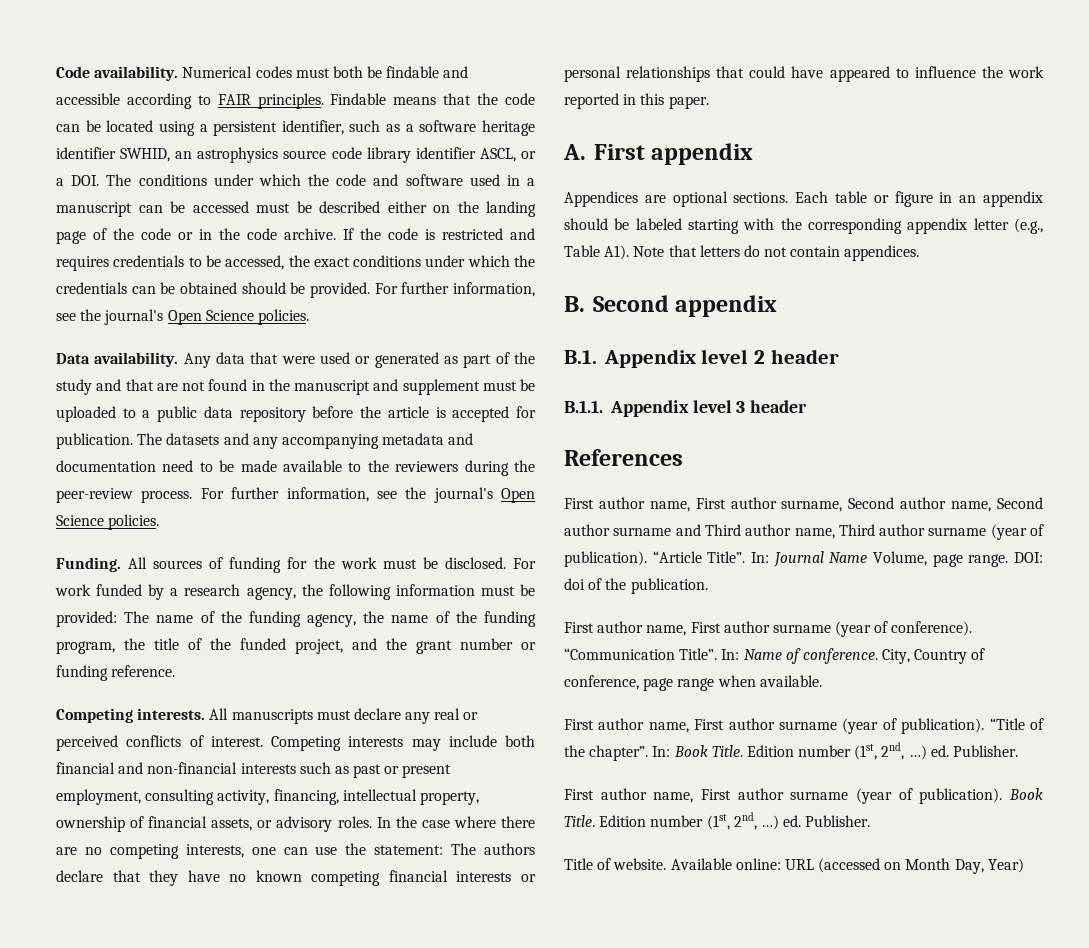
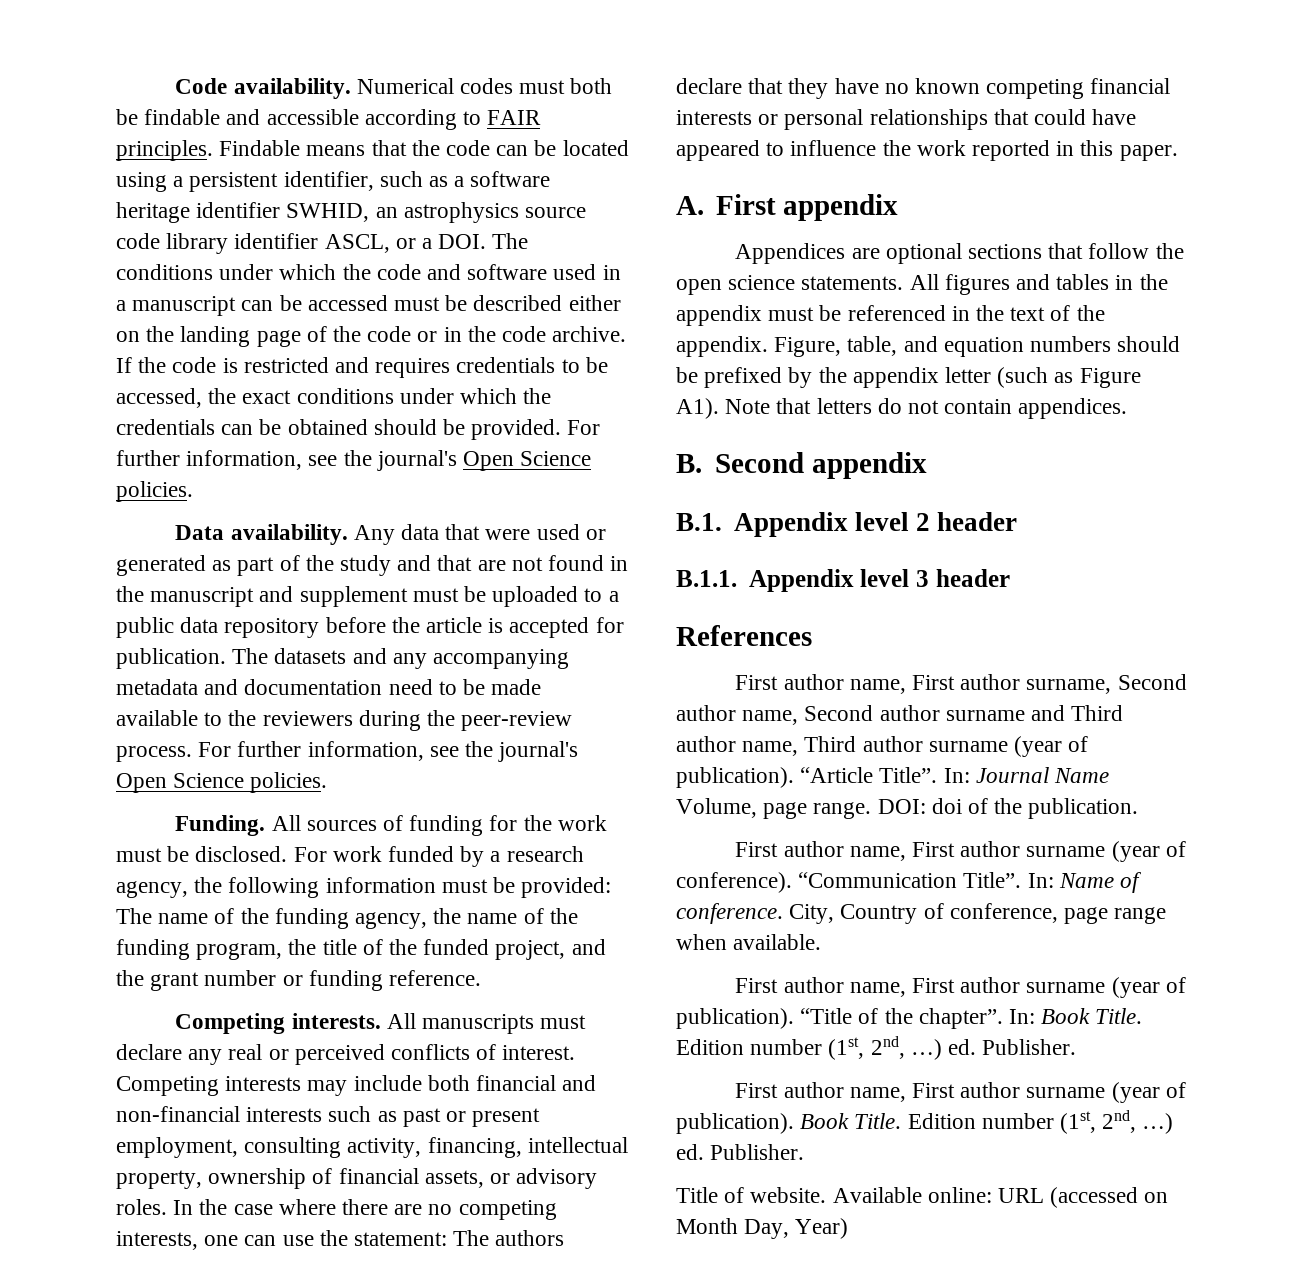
[733,191,1043,207] [564,218,1043,234] [564,245,600,257] sections. Each table or figure in an appendix should be labeled starting with the corresponding appendix letter (e.g., Table -> [967,243,1184,259] [676,274,1168,295] [676,305,1105,326] [676,336,1181,357] [676,367,1141,388] sections that follow the open science statements. All figures and tables in the appendix must be referenced in the text of the appendix. Figure, table, and equation numbers should be prefixed by the appendix letter (such as Figure

